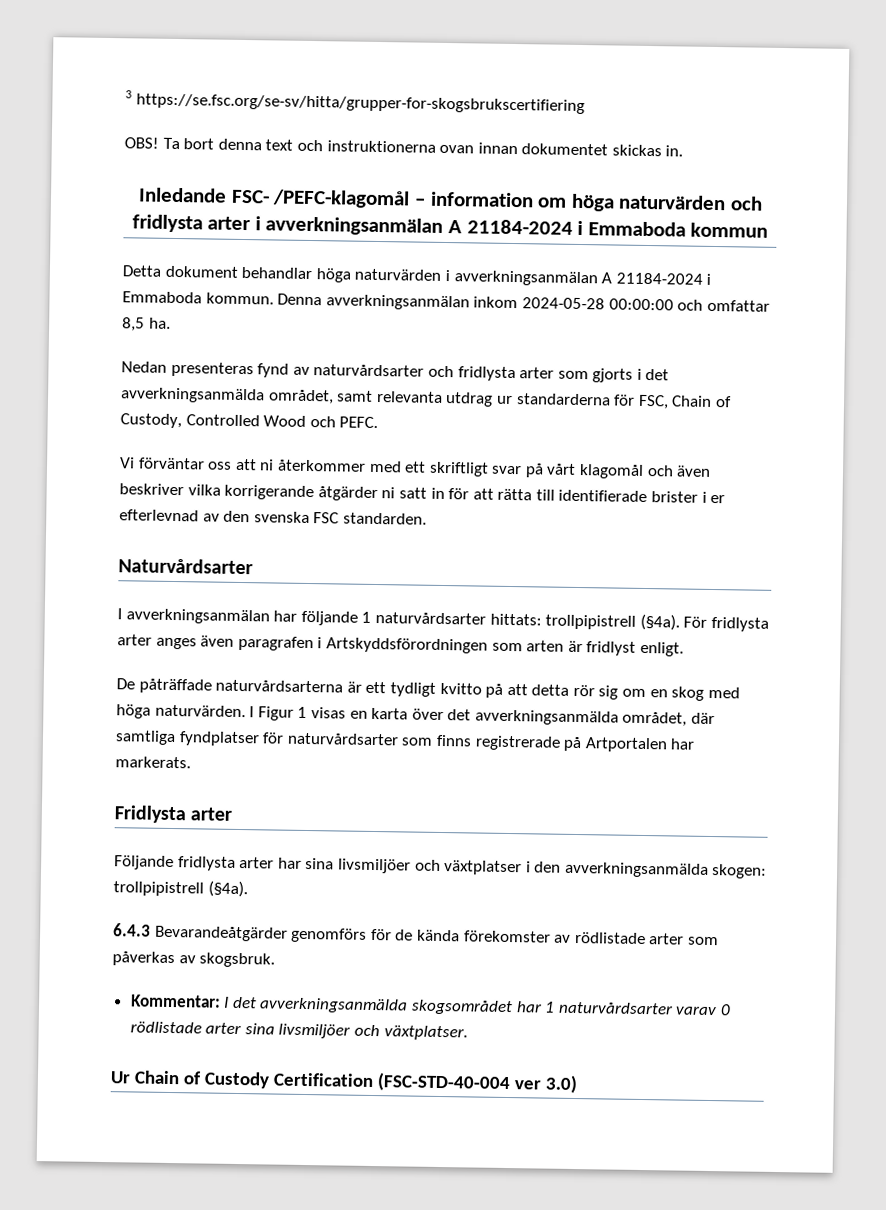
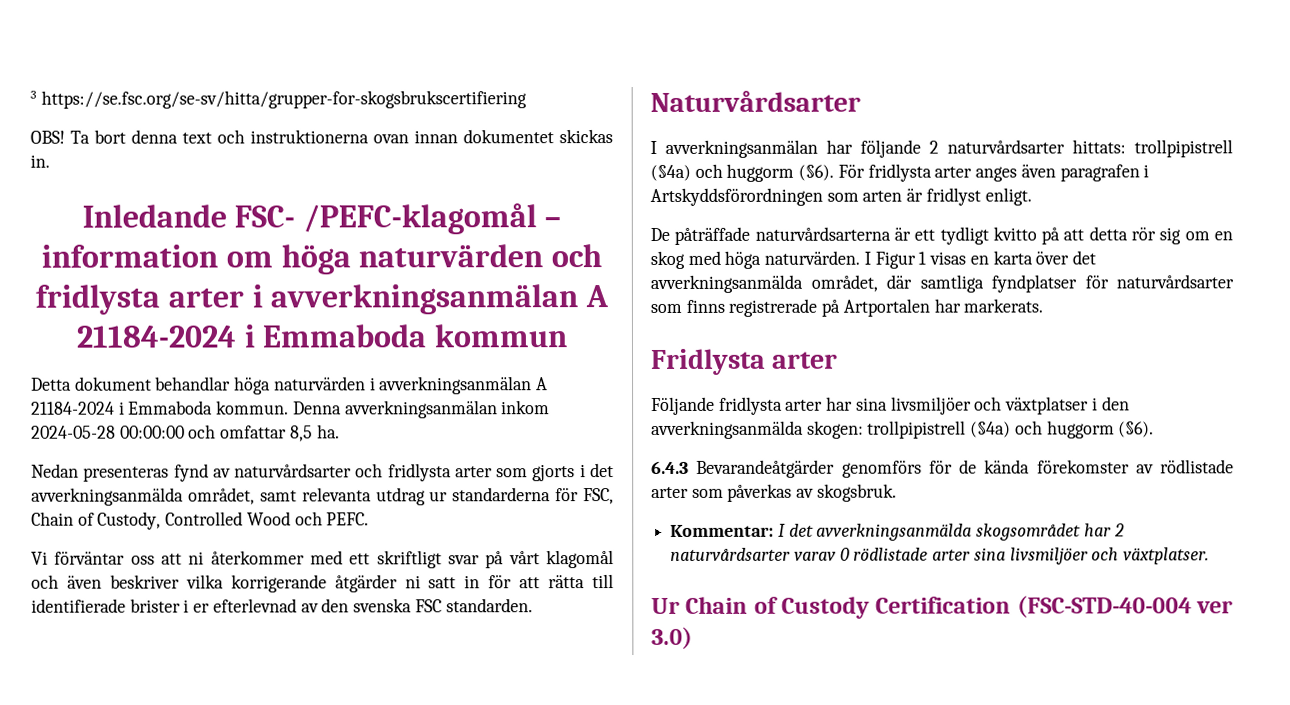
[361,611,372,623] 1 -> [929,140,939,154] 2
[639,613,680,631] (§4a). -> [650,163,835,182] (§4a) och huggorm (§6).
[207,880,248,898] (§4a). -> [970,420,1155,439] (§4a) och huggorm (§6).
[544,1001,556,1013] 1 -> [1113,523,1125,537] 2

